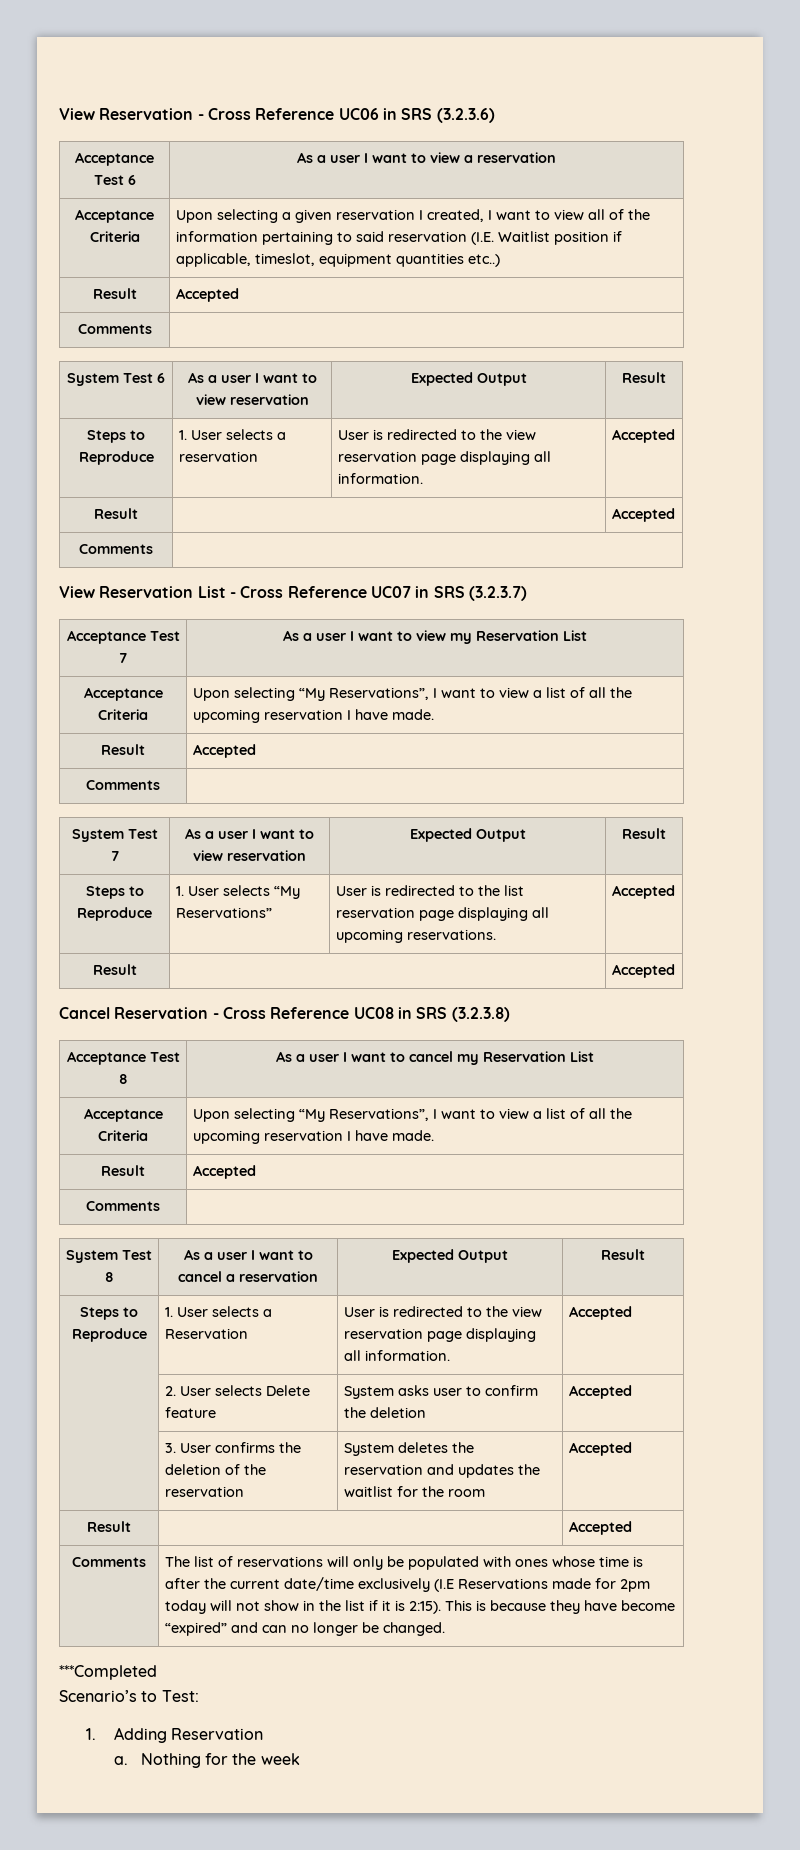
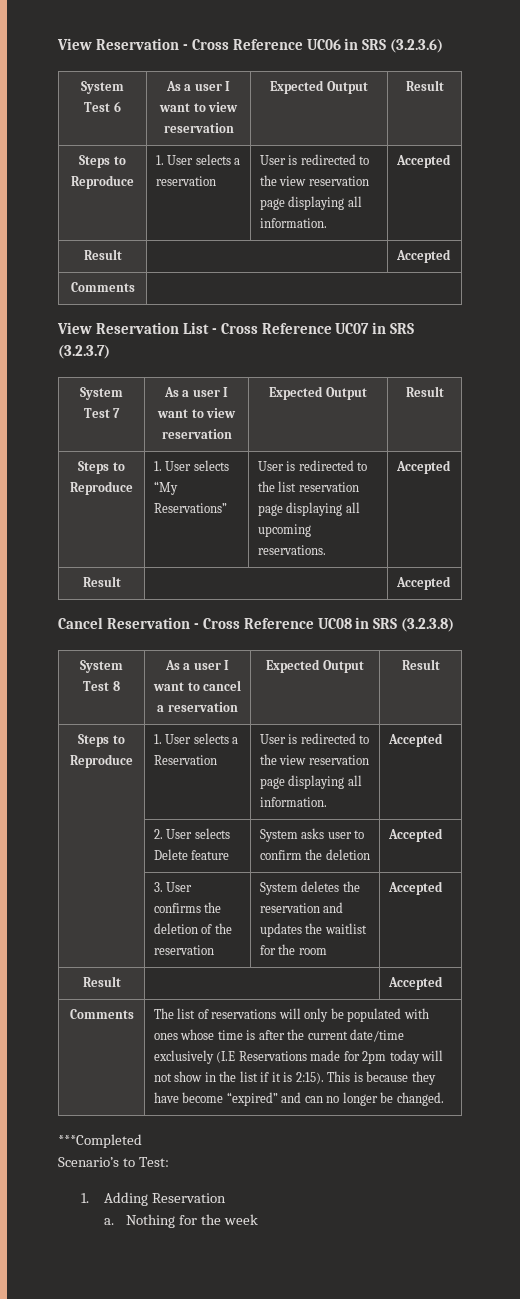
[75,152,154,166] [93,175,136,185] [297,152,556,163] [75,209,154,223] [89,231,140,242] [175,209,650,223] [175,231,622,245] [175,253,500,267] [92,288,137,299] [175,288,239,302] [77,324,152,334] // Acceptance Test 6 | As a user I want to view a reservation // Acceptance Criteria | Upon selecting a given reservation I created, I want to view all of the information pertaining to said reservation (I.E. Waitlist position if applicable, timeslot, equipment quantities etc..) // Result | Accepted // Comments | -> (444, 46) none
[66,630,180,644] [119,653,127,663] [283,630,587,644] [83,687,163,701] [98,709,148,720] [192,687,632,701] [192,709,434,723] [101,744,145,755] [192,744,256,758] [86,780,160,790] // Acceptance Test 7 | As a user I want to view my Reservation List // Acceptance Criteria | Upon selecting “My Reservations”, I want to view a list of all the upcoming reservation I have made. // Result | Accepted // Comments | -> (110, 352) none
[66,1051,180,1065] [118,1074,128,1084] [276,1051,594,1065] [83,1108,163,1122] [98,1130,148,1141] [192,1108,632,1122] [192,1130,434,1144] [101,1165,145,1176] [192,1165,256,1179] [86,1201,160,1211] // Acceptance Test 8 | As a user I want to cancel my Reservation List // Acceptance Criteria | Upon selecting “My Reservations”, I want to view a list of all the upcoming reservation I have made. // Result | Accepted // Comments | -> (455, 625) none

